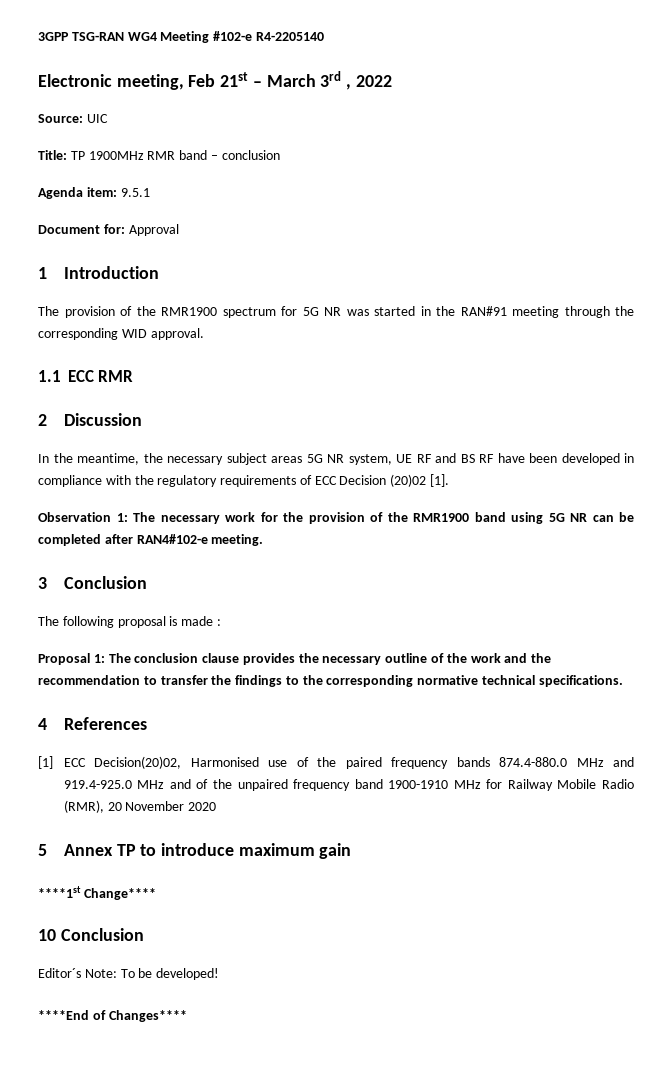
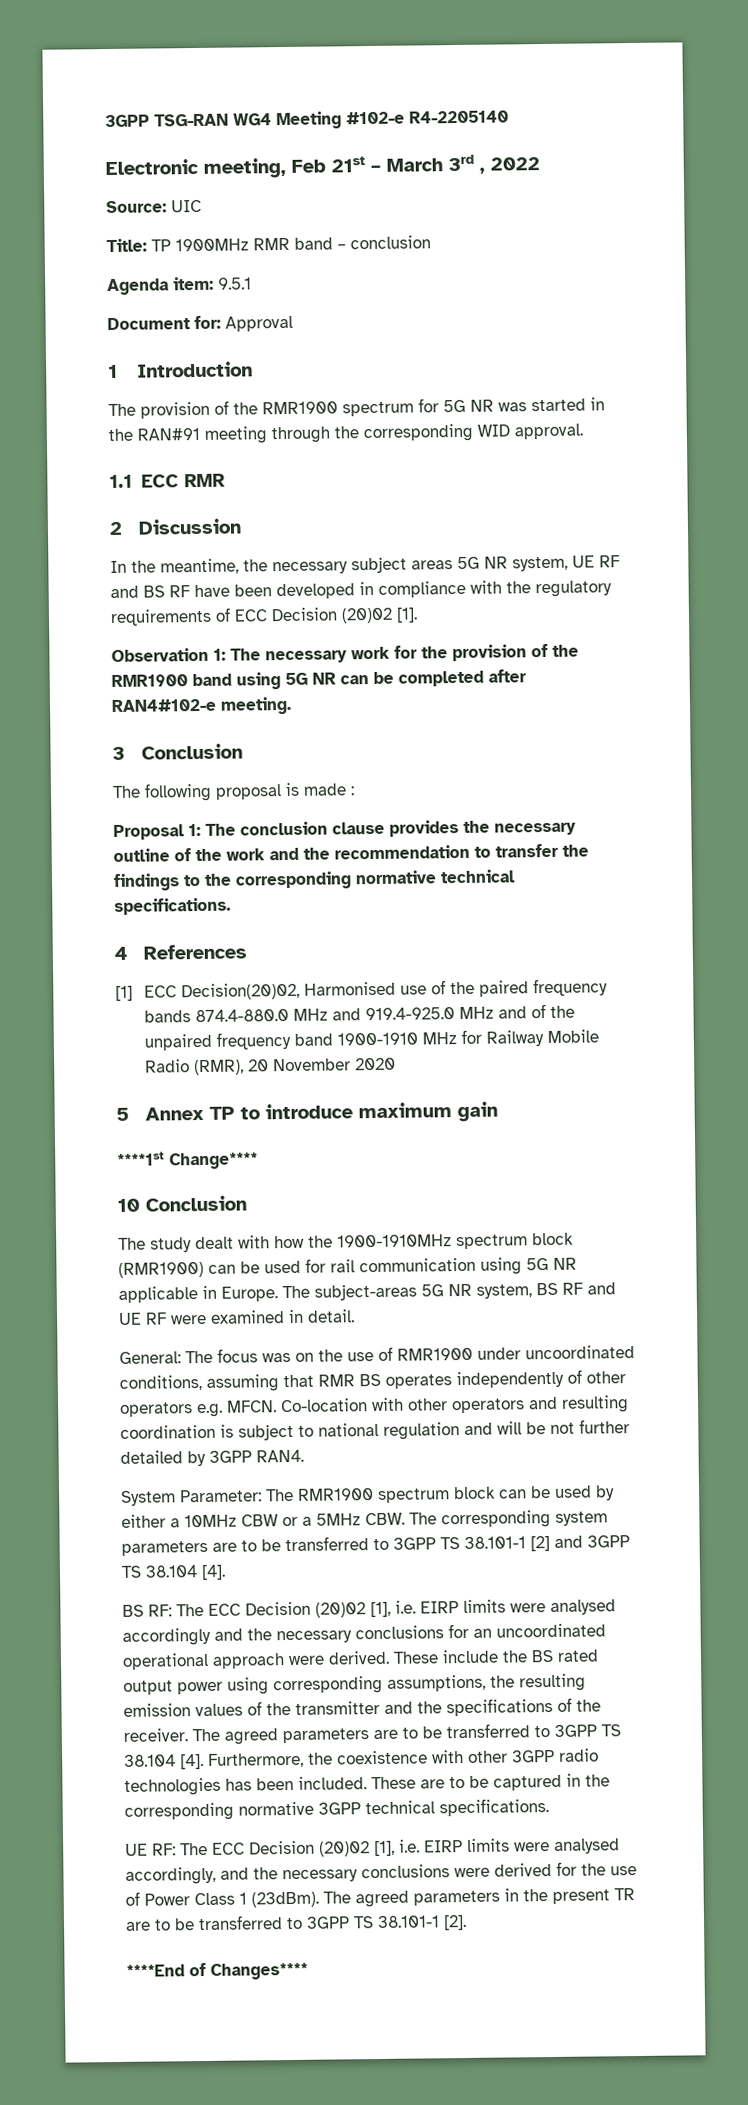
[38,968,220,980] Editor´s Note: To be developed! -> [118,1232,574,1253] [118,1257,577,1278] [118,1282,616,1303] [118,1309,355,1325] [119,1345,635,1364] [119,1369,626,1392] [120,1395,629,1418] [120,1419,630,1441] [120,1449,304,1467] [121,1485,615,1506] [121,1509,608,1529] [121,1535,630,1556] [121,1564,226,1581] [122,1599,616,1618] [122,1623,606,1646] [122,1649,599,1670] [123,1673,586,1695] [123,1697,601,1717] [123,1723,621,1745] [124,1748,599,1770] [124,1773,610,1796] [124,1798,549,1821] [125,1838,620,1857] [125,1861,637,1885] [125,1888,635,1908] [125,1914,467,1931] The study dealt with how the 1900-1910MHz spectrum block (RMR1900) can be used for rail communication using 5G NR applicable in Europe. The subject-areas 5G NR system, BS RF and UE RF were examined in detail. // General: The focus was on the use of RMR1900 under uncoordinated conditions, assuming that RMR BS operates independently of other operators e.g. MFCN. Co-location with other operators and resulting coordination is subject to national regulation and will be not further detailed by 3GPP RAN4. // System Parameter: The RMR1900 spectrum block can be used by either a 10MHz CBW or a 5MHz CBW. The corresponding system parameters are to be transferred to 3GPP TS 38.101-1 [2] and 3GPP TS 38.104 [4]. // BS RF: The ECC Decision (20)02 [1], i.e. EIRP limits were analysed accordingly and the necessary conclusions for an uncoordinated operational approach were derived. These include the BS rated output power using corresponding assumptions, the resulting emission values of the transmitter and the specifications of the receiver. The agreed parameters are to be transferred to 3GPP TS 38.104 [4]. Furthermore, the coexistence with other 3GPP radio technologies has been included. These are to be captured in the corresponding normative 3GPP technical specifications. // UE RF: The ECC Decision (20)02 [1], i.e. EIRP limits were analysed accordingly, and the necessary conclusions were derived for the use of Power Class 1 (23dBm). The agreed parameters in the present TR are to be transferred to 3GPP TS 38.101-1 [2].

